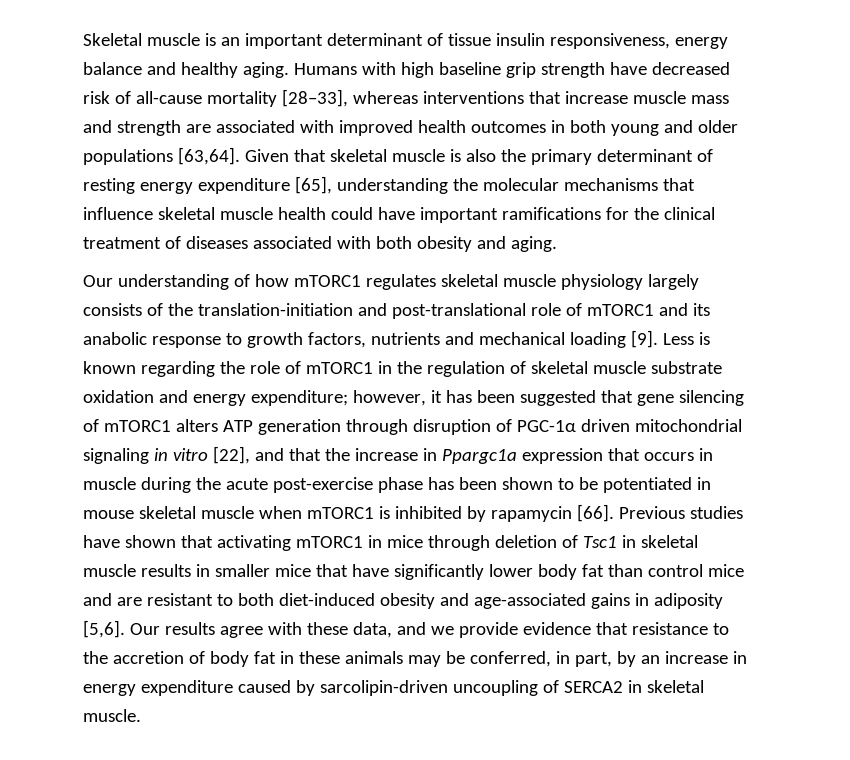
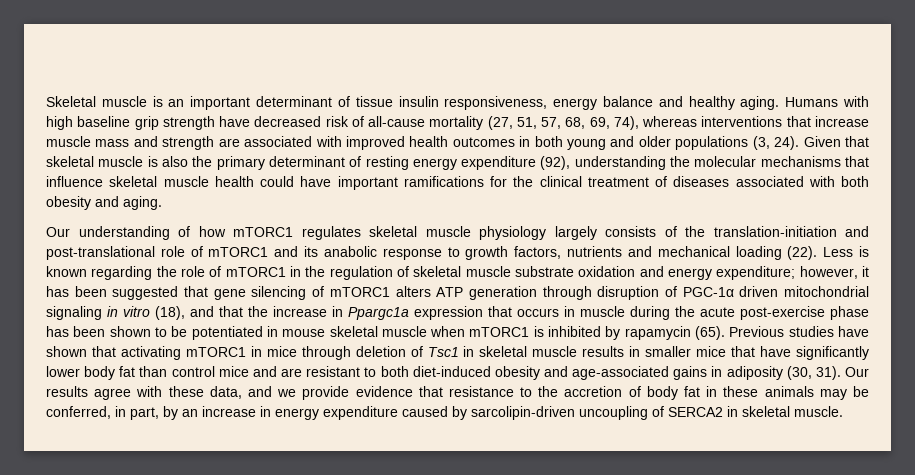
[281,89,348,107] [28–33], -> [487,116,639,130] (27, 51, 57, 68, 69, 74),
[177,147,240,165] [63,64]. -> [752,136,800,150] (3, 24).
[294,176,332,194] [65], -> [540,156,571,170] (92),
[630,330,658,348] [9]. -> [787,246,818,260] (22).
[212,446,250,464] [22], -> [155,306,185,320] (18),
[576,504,614,522] [66]. -> [695,326,726,340] (65).
[83,620,125,638] [5,6]. -> [786,366,841,380] (30, 31).

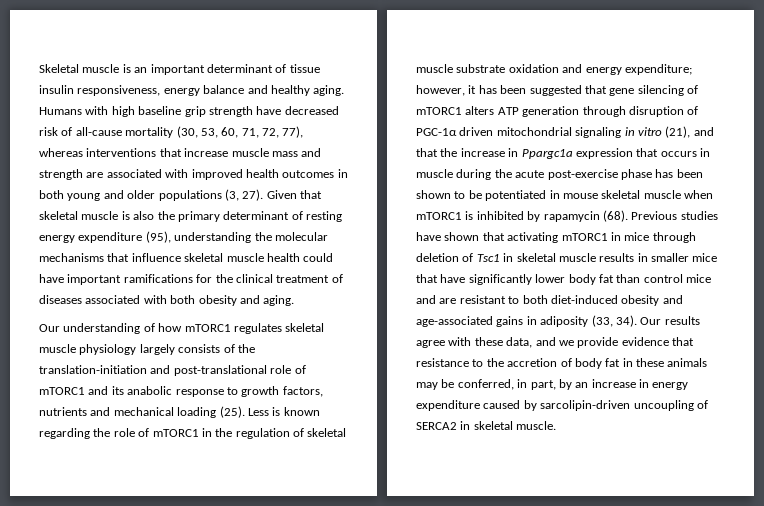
[487,116,639,130] (27, 51, 57, 68, 69, 74), -> [176,126,304,138] (30, 53, 60, 71, 72, 77),
[774,136,800,150] 24). -> [242,189,264,201] 27).
[540,156,571,170] (92), -> [145,231,171,243] (95),
[787,246,818,260] (22). -> [219,406,245,418] (25).
[155,306,185,320] (18), -> [665,126,691,138] (21),
[695,326,726,340] (65). -> [602,210,628,222] (68).
[786,366,841,380] (30, 31). -> [591,315,637,327] (33, 34).

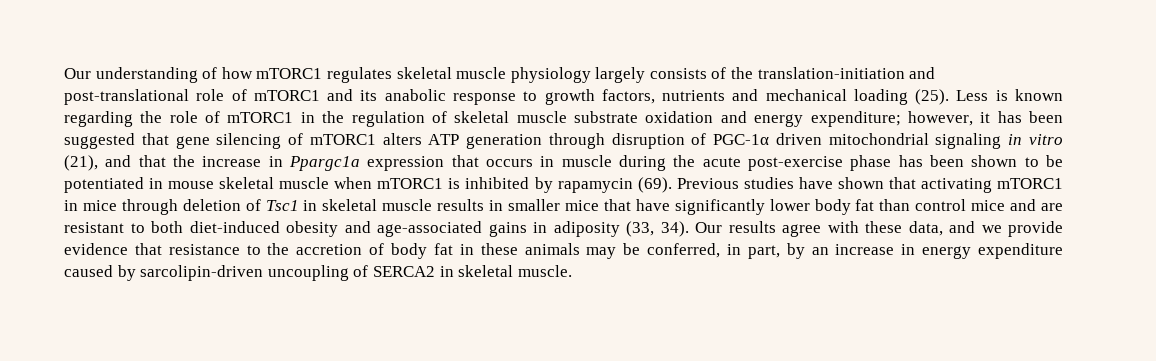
[39,64,320,75] [39,85,345,96] [39,106,339,117] [39,126,304,138] [39,148,322,157] [39,169,348,180] [39,189,322,201] [39,211,342,222] [39,231,328,243] [39,253,334,262] [39,274,343,285] [39,295,295,306] Skeletal muscle is an important determinant of tissue insulin responsiveness, energy balance and healthy aging. Humans with high baseline grip strength have decreased risk of all-cause mortality (30, 53, 60, 71, 72, 77), whereas interventions that increase muscle mass and strength are associated with improved health outcomes in both young and older populations (3, 27). Given that skeletal muscle is also the primary determinant of resting energy expenditure (95), understanding the molecular mechanisms that influence skeletal muscle health could have important ramifications for the clinical treatment of diseases associated with both obesity and aging. // -> (64, 73) none
[602,210,628,222] (68). -> [637,177,672,193] (69).

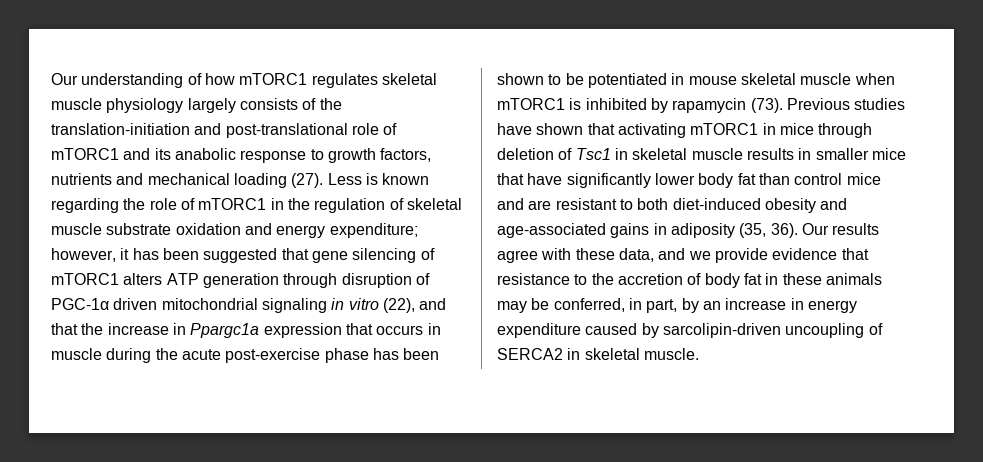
[915,89,950,105] (25). -> [291,173,324,188] (27).
[64,155,98,171] (21), -> [382,298,415,313] (22),
[637,177,672,193] (69). -> [750,98,783,113] (73).
[626,221,689,237] (33, 34). -> [739,223,798,238] (35, 36).

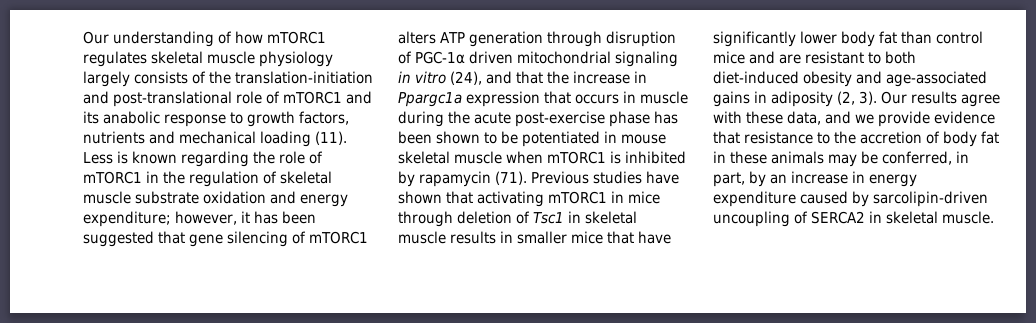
[291,173,324,188] (27). -> [315,131,347,145] (11).
[382,298,415,313] (22), -> [450,71,482,85] (24),
[750,98,783,113] (73). -> [495,171,527,185] (71).
[739,223,798,238] (35, 36). -> [837,91,877,105] (2, 3).

